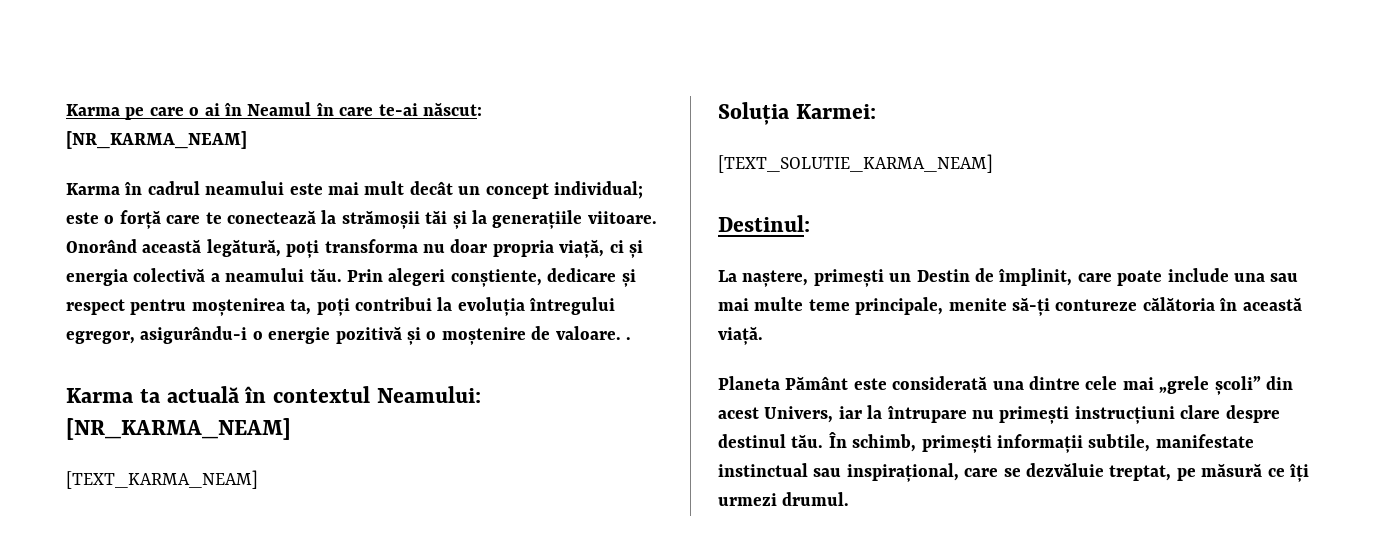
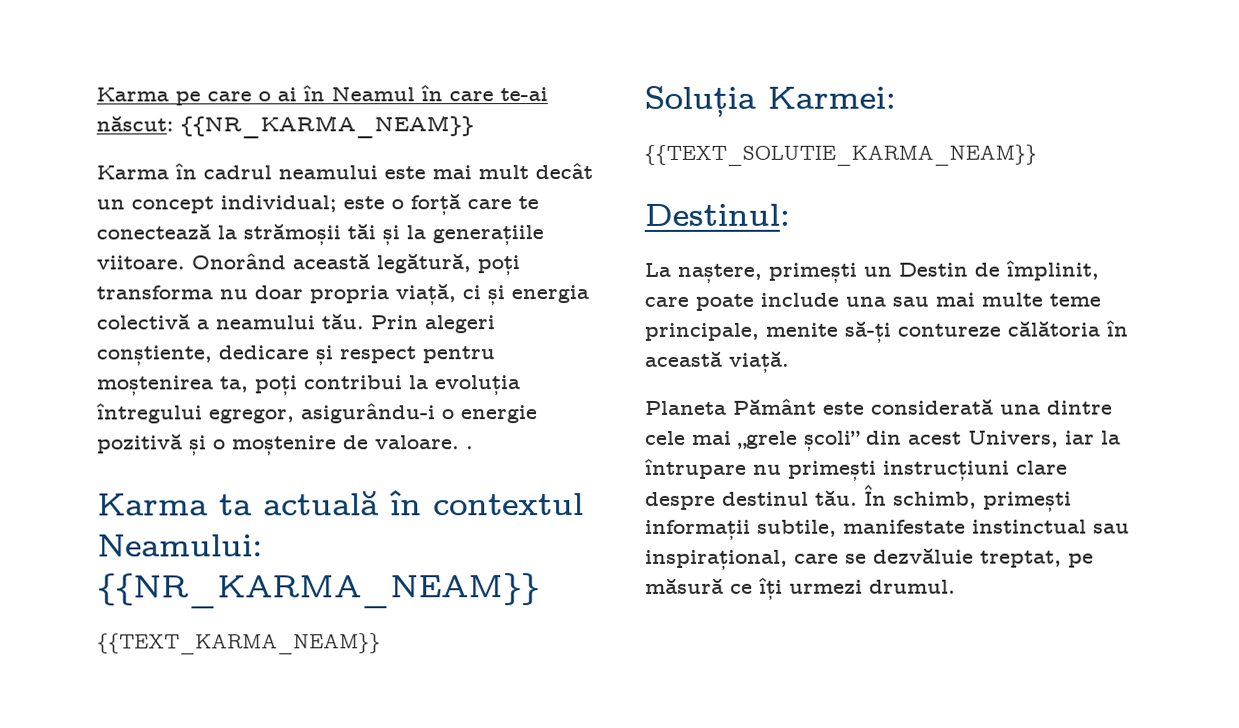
[66,131,247,149] [NR_KARMA_NEAM] -> [180,115,474,139] {{NR_KARMA_NEAM}}
[66,418,291,440] [66,470,258,489] [NR_KARMA_NEAM] // [TEXT_KARMA_NEAM] -> [97,573,540,609] [97,633,381,655] {{NR_KARMA_NEAM}} // {{TEXT_KARMA_NEAM}}
[718,154,993,173] [TEXT_SOLUTIE_KARMA_NEAM] -> [644,144,1037,166] {{TEXT_SOLUTIE_KARMA_NEAM}}

